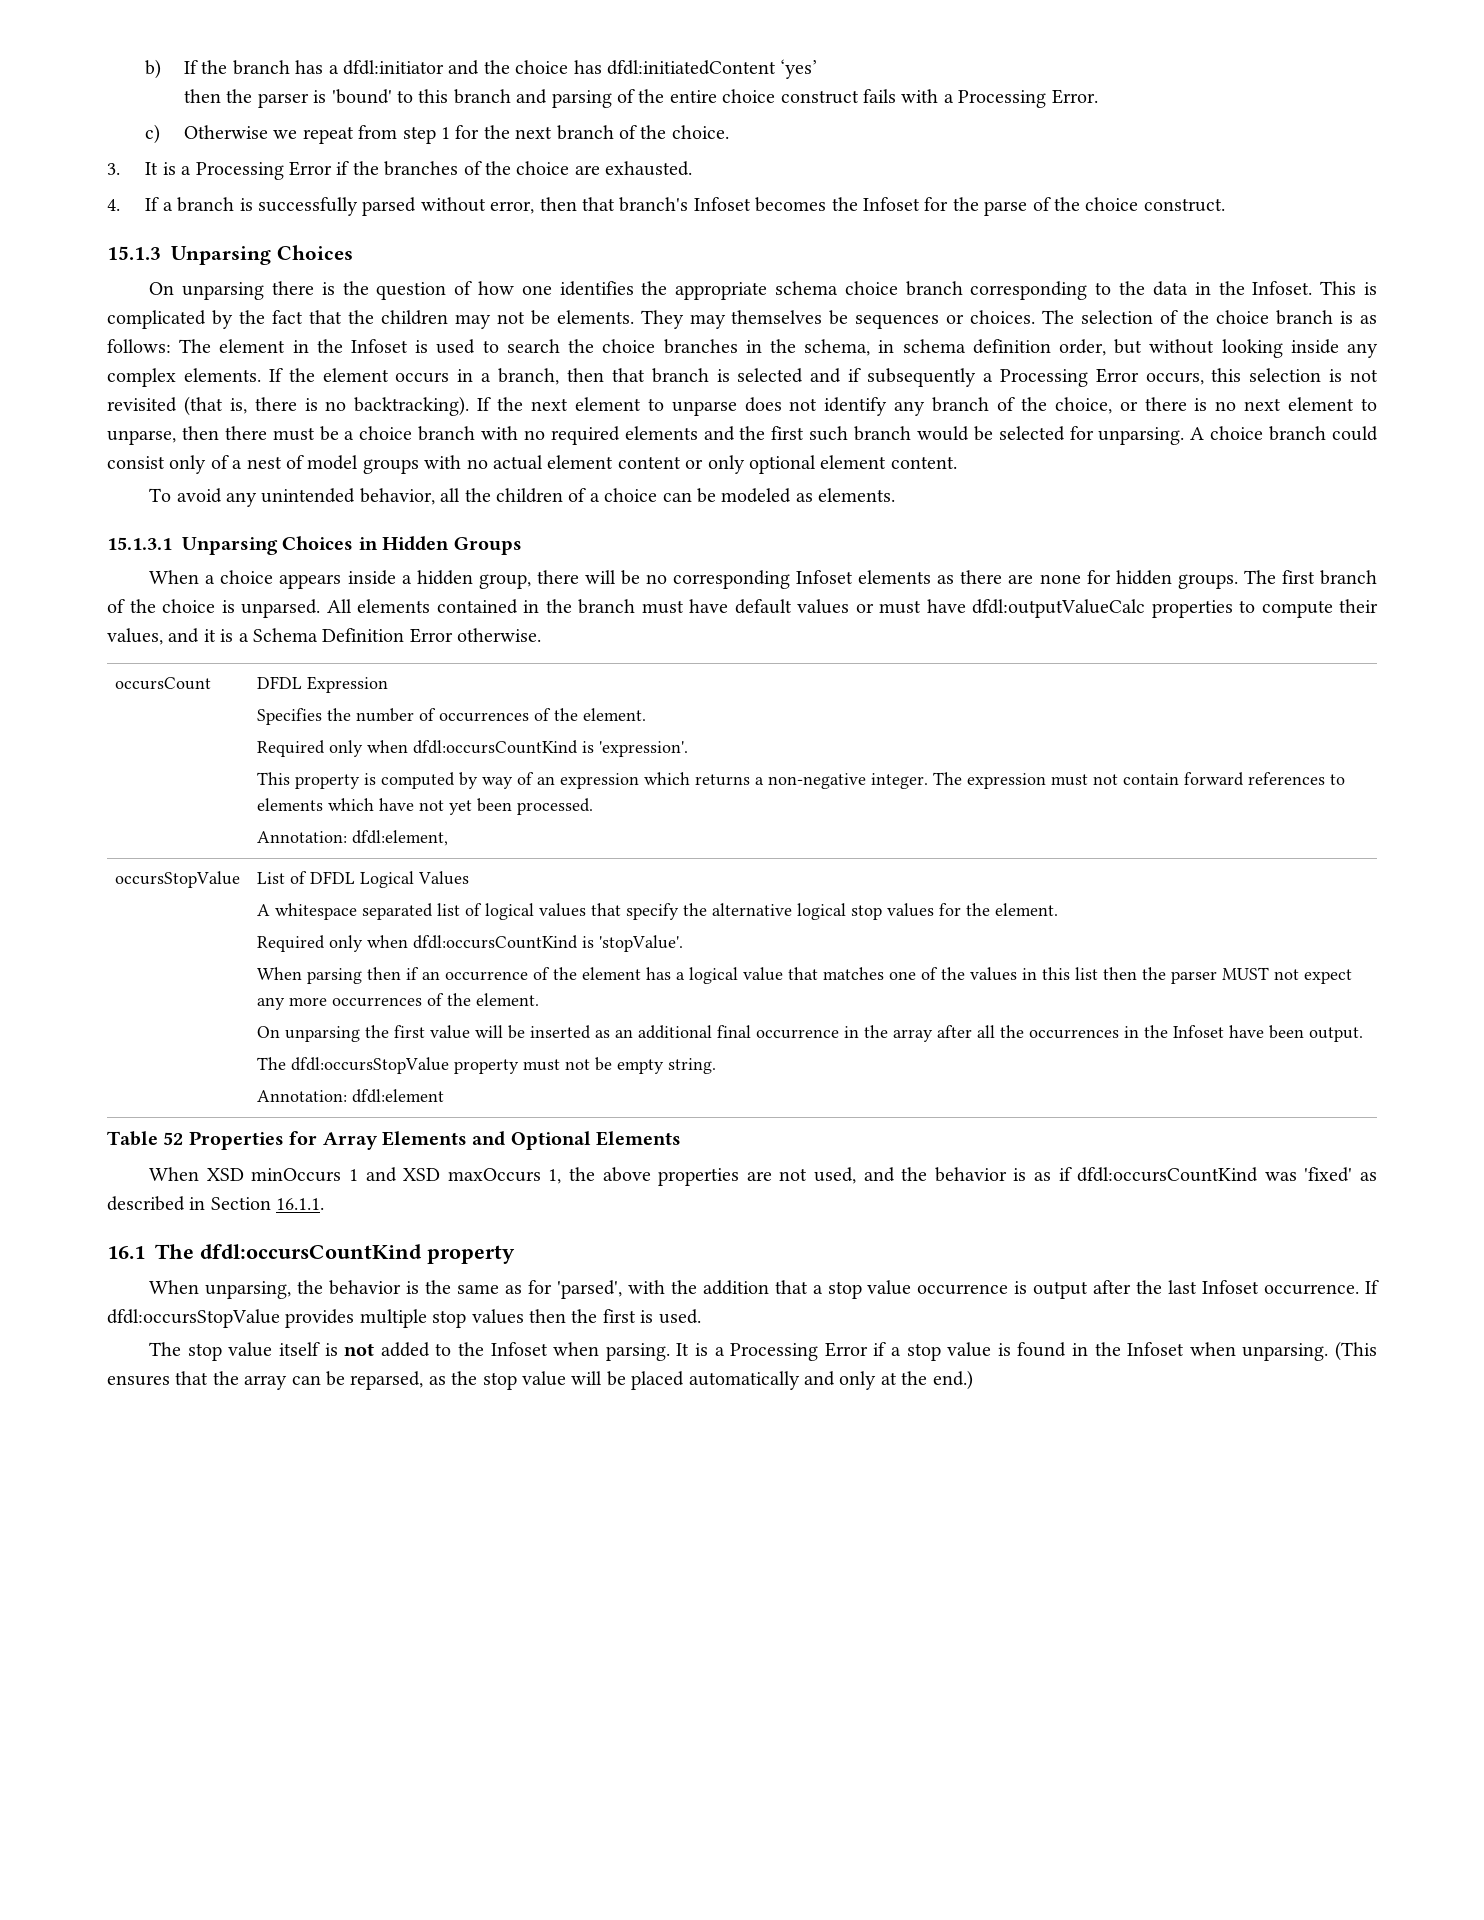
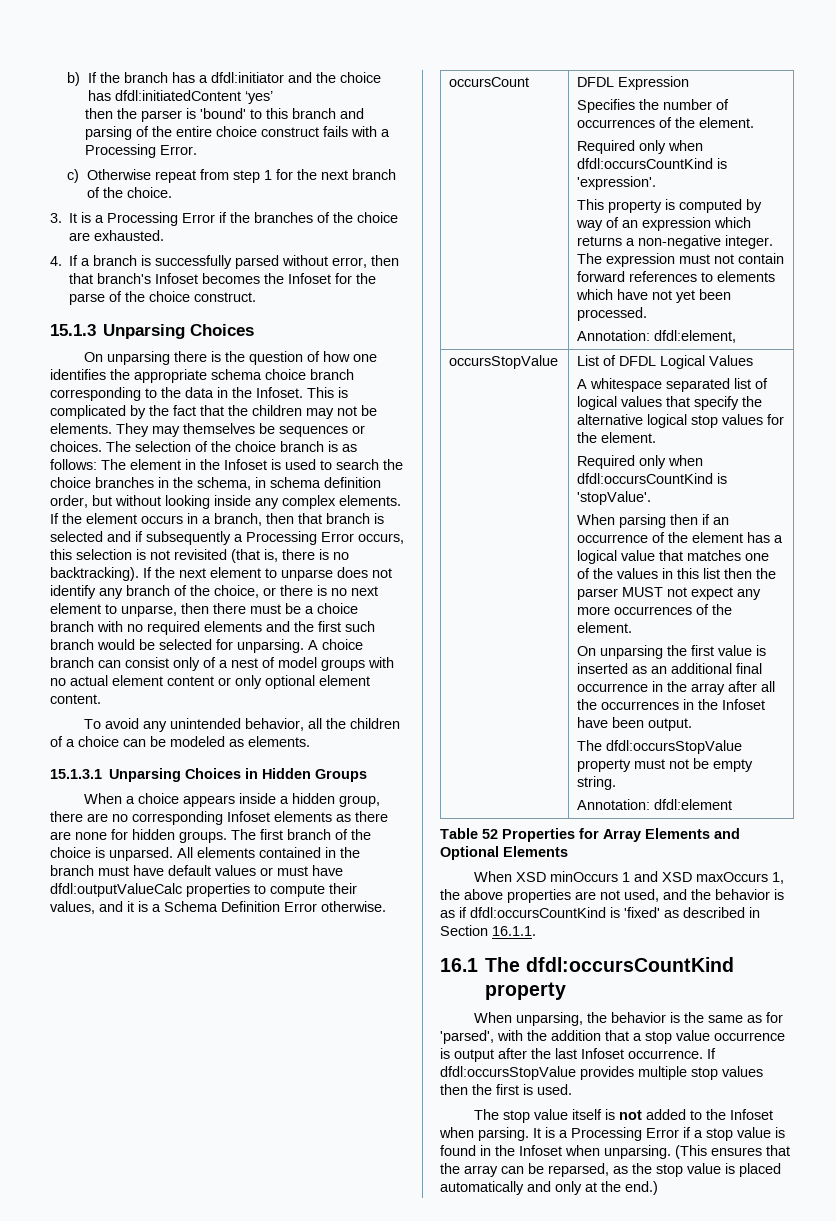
[273,130,298,139] we -> (151, 174) none
[1332,426,1379,441] could -> [98,660,121,668] can
[584,570,640,585] will be -> [87,813,108,822] are
[475,1025,526,1039] will be -> [756,645,767,656] is
[1264,1172,1297,1181] was -> [610,907,620,918] is
[571,1371,626,1386] will be -> [725,1163,735,1174] is

